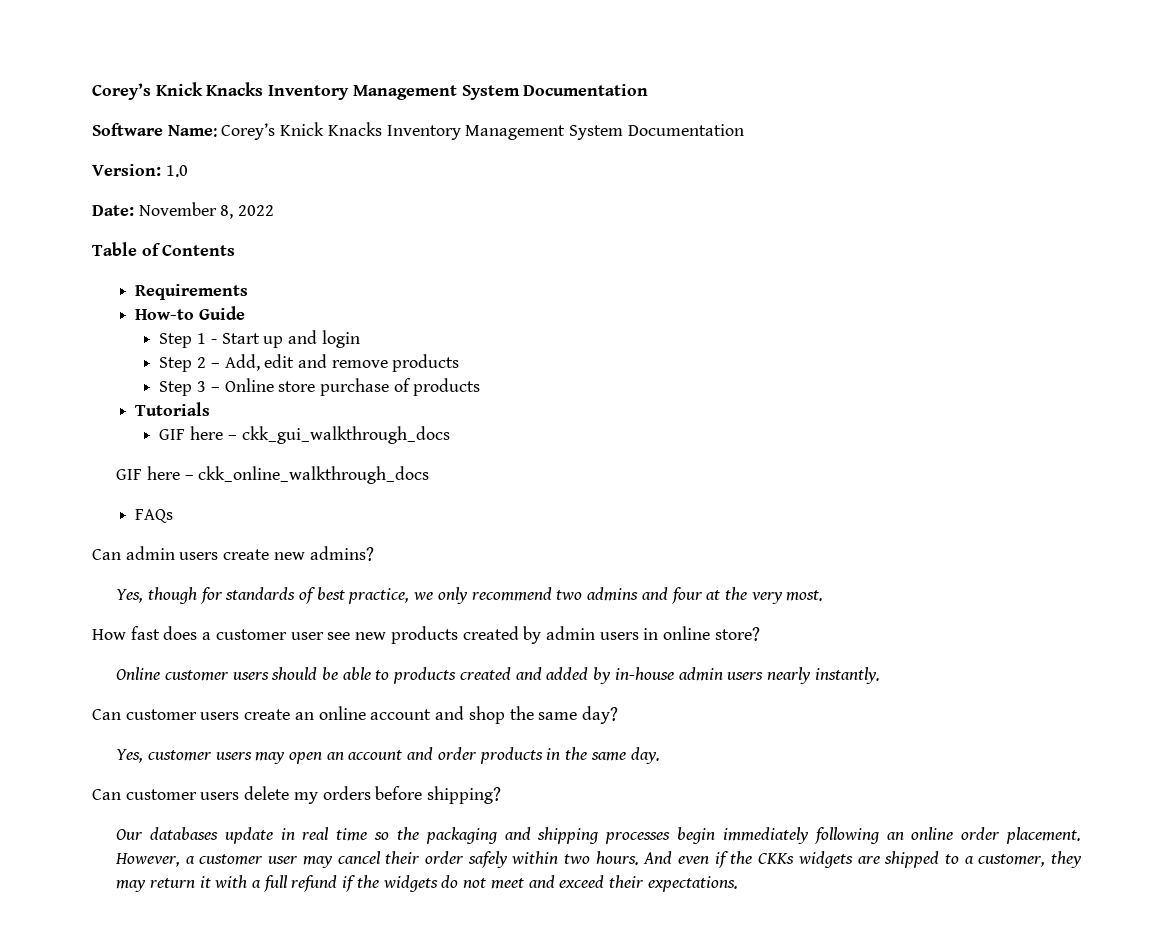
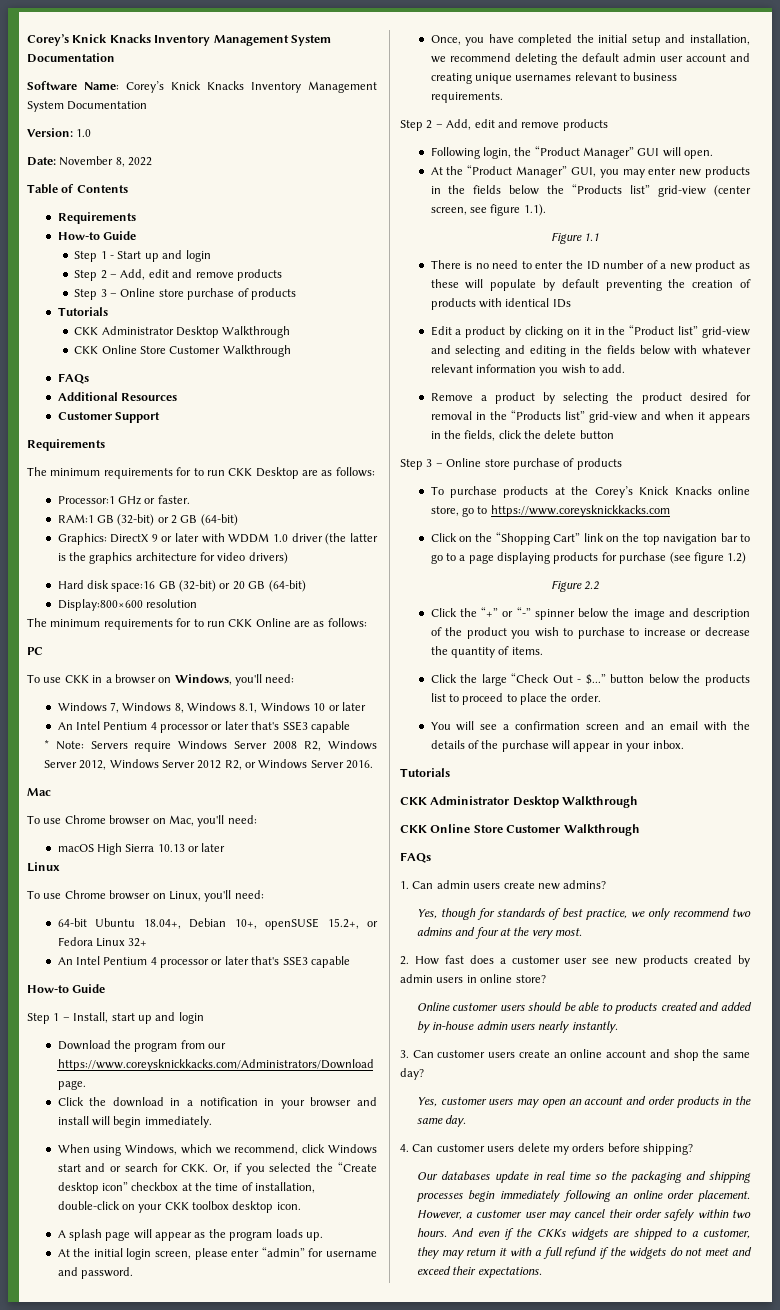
[159,426,450,444] [116,466,430,484] [135,509,174,523] GIF here – ckk_gui_walkthrough_docs // GIF here – ckk_online_walkthrough_docs // FAQs // -> [74,326,291,338] [74,345,291,357] [57,373,89,384] [57,392,177,401] [57,412,160,423] [27,439,105,451] [27,467,375,479] [57,495,190,505] [57,514,238,526] [57,533,378,545] [57,552,288,564] [57,580,306,592] [57,599,197,611] [27,618,367,630] [27,647,43,655] [27,674,295,686] [57,702,366,713] [57,721,350,733] [43,740,377,752] [43,759,374,770] [27,788,51,796] [27,815,257,827] [57,843,226,855] [27,862,60,872] [27,890,264,902] [57,918,378,930] [57,937,148,947] [57,956,350,968] [27,984,106,993] [27,1012,204,1024] [57,1040,226,1052] [57,1059,374,1071] [57,1080,86,1090] [57,1097,377,1109] [57,1116,212,1128] [57,1144,377,1156] [57,1162,377,1175] [57,1182,316,1194] [57,1201,301,1213] [57,1229,323,1241] [57,1247,377,1260] [57,1267,133,1279] [430,34,750,46] [430,53,750,65] [430,72,678,84] [430,92,503,103] [400,119,608,131] [430,146,714,159] [430,165,750,178] [430,184,751,197] [430,204,546,216] [550,232,600,244] [430,260,750,272] [430,279,751,291] [430,298,571,310] [430,325,750,338] [430,345,751,357] [430,364,626,376] [430,392,751,404] [430,410,750,423] [430,430,614,441] [400,458,622,470] [430,486,750,498] [430,505,670,517] [430,532,750,545] [430,552,747,564] [550,580,600,592] [430,607,750,620] [430,627,750,639] [430,646,543,658] [430,673,750,686] [430,693,601,705] [430,721,750,731] [430,740,684,752] [400,768,450,777] [400,796,639,808] [400,824,640,836] [400,852,431,863] [400,881,409,889] CKK Administrator Desktop Walkthrough // CKK Online Store Customer Walkthrough // FAQs // Additional Resources // Customer Support // Requirements // The minimum requirements for to run CKK Desktop are as follows: // Processor:1 GHz or faster. // RAM:1 GB (32-bit) or 2 GB (64-bit) // Graphics: DirectX 9 or later with WDDM 1.0 driver (the latter is the graphics architecture for video drivers) // Hard disk space:16 GB (32-bit) or 20 GB (64-bit) // Display:800×600 resolution // The minimum requirements for to run CKK Online are as follows: // PC // To use CKK in a browser on Windows, you'll need: // Windows 7, Windows 8, Windows 8.1, Windows 10 or later // An Intel Pentium 4 processor or later that's SSE3 capable // * Note: Servers require Windows Server 2008 R2, Windows Server 2012, Windows Server 2012 R2, or Windows Server 2016. // Mac // To use Chrome browser on Mac, you'll need: // macOS High Sierra 10.13 or later // Linux // To use Chrome browser on Linux, you'll need: // 64-bit Ubuntu 18.04+, Debian 10+, openSUSE 15.2+, or Fedora Linux 32+ // An Intel Pentium 4 processor or later that's SSE3 capable // How-to Guide // Step 1 – Install, start up and login // Download the program from our https://www.coreysknickkacks.com/Administrators/Download page. // Click the download in a notification in your browser and install will begin immediately. // When using Windows, which we recommend, click Windows start and or search for CKK. Or, if you selected the “Create desktop icon” checkbox at the time of installation, double-click on your CKK toolbox desktop icon. // A splash page will appear as the program loads up. // At the initial login screen, please enter “admin” for username and password. // Once, you have completed the initial setup and installation, we recommend deleting the default admin user account and creating unique usernames relevant to business requirements. // Step 2 – Add, edit and remove products // Following login, the “Product Manager” GUI will open. // At the “Product Manager” GUI, you may enter new products in the fields below the “Products list” grid-view (center screen, see figure 1.1). // Figure 1.1 // There is no need to enter the ID number of a new product as these will populate by default preventing the creation of products with identical IDs // Edit a product by clicking on it in the “Product list” grid-view and selecting and editing in the fields below with whatever relevant information you wish to add. // Remove a product by selecting the product desired for removal in the “Products list” grid-view and when it appears in the fields, click the delete button // Step 3 – Online store purchase of products // To purchase products at the Corey’s Knick Knacks online store, go to https://www.coreysknickkacks.com // Click on the “Shopping Cart” link on the top navigation bar to go to a page displaying products for purchase (see figure 1.2) // Figure 2.2 // Click the “+” or “-” spinner below the image and description of the product you wish to purchase to increase or decrease the quantity of items. // Click the large “Check Out - $...” button below the products list to proceed to place the order. // You will see a confirmation screen and an email with the details of the purchase will appear in your inbox. // Tutorials // CKK Administrator Desktop Walkthrough // CKK Online Store Customer Walkthrough // FAQs // 1.
(824, 595) none -> [400,956,409,965] 2.
(880, 675) none -> [400,1050,409,1058] 3.
(660, 755) none -> [400,1144,409,1152] 4.

